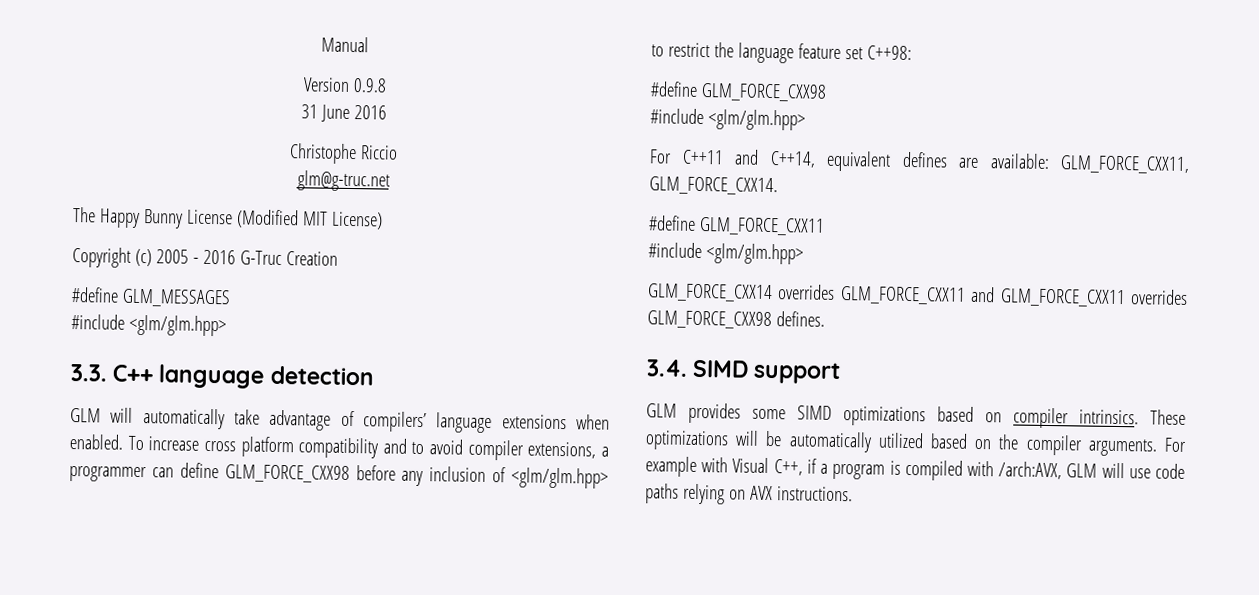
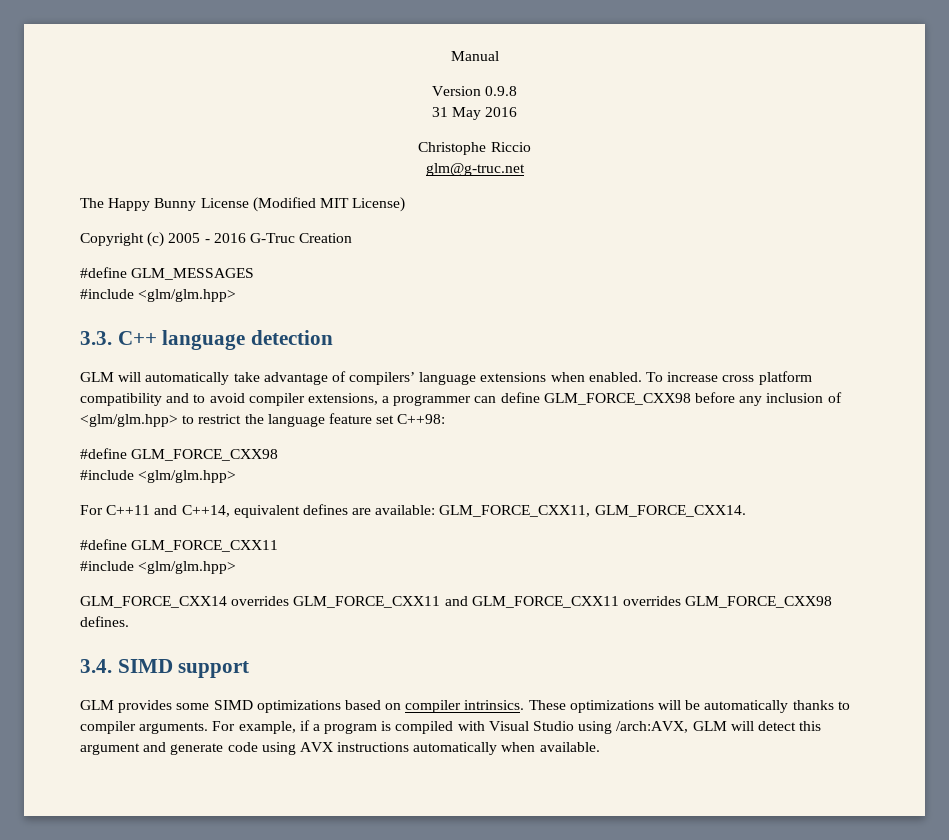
[321,104,350,122] June -> [452,107,481,120] May
[877,432,1187,457] [645,456,803,477] utilized based on the compiler arguments. For example with Visual C++, -> [792,700,850,710] [80,721,296,734] thanks to compiler arguments. For example,
[998,461,1185,480] [645,483,853,505] /arch:AVX, GLM will use code paths relying on AVX instructions. -> [488,721,822,734] [80,742,600,755] Visual Studio using /arch:AVX, GLM will detect this argument and generate code using AVX instructions automatically when available.

